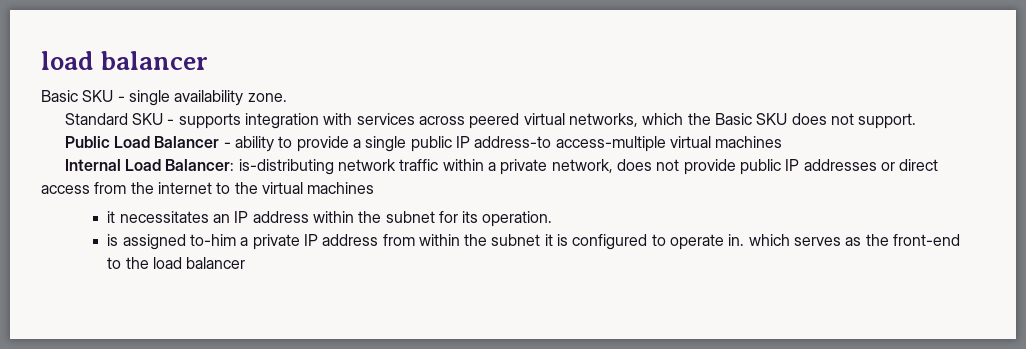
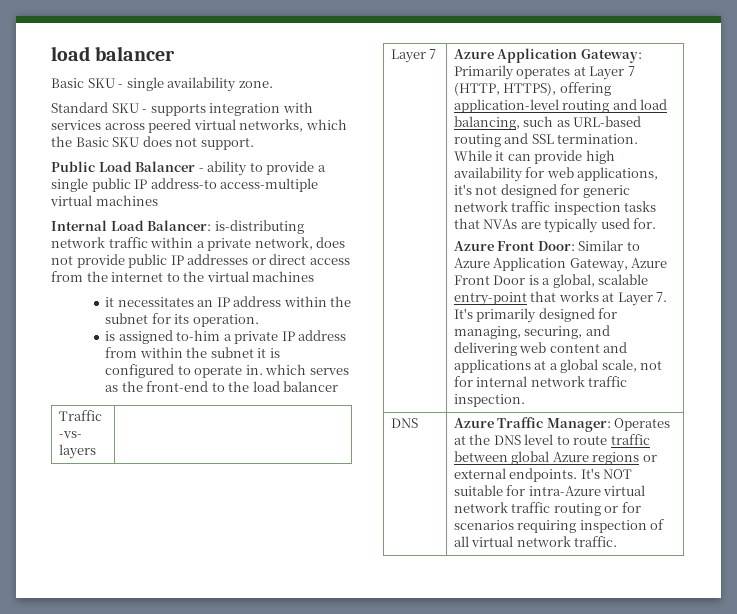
(246, 263) none -> [58,410,102,421] [58,431,82,438] [58,444,96,459] [390,49,437,63] [453,48,642,63] [453,65,635,80] [453,82,611,96] [453,99,668,113] [453,116,642,130] [453,133,639,147] [453,150,615,164] [453,167,659,182] [453,184,630,198] [453,201,657,215] [453,218,657,233] [453,240,640,251] [453,257,668,272] [453,274,649,288] [453,291,668,306] [453,308,618,323] [453,325,610,339] [453,342,628,356] [453,359,663,373] [453,376,628,387] [453,394,525,407] [390,418,418,428] [453,417,671,432] [453,434,650,445] [453,451,657,465] [453,468,633,482] [453,485,646,496] [453,502,641,516] [453,519,665,533] [453,536,618,547] // Traffic -vs- layers | // Layer 7 | Azure Application Gateway: Primarily operates at Layer 7 (HTTP, HTTPS), offering application-level routing and load balancing, such as URL-based routing and SSL termination. While it can provide high availability for web applications, it's not designed for generic network traffic inspection tasks that NVAs are typically used for. // Azure Front Door: Similar to Azure Application Gateway, Azure Front Door is a global, scalable entry-point that works at Layer 7. It's primarily designed for managing, securing, and delivering web content and applications at a global scale, not for internal network traffic inspection. // DNS | Azure Traffic Manager: Operates at the DNS level to route traffic between global Azure regions or external endpoints. It's NOT suitable for intra-Azure virtual network traffic routing or for scenarios requiring inspection of all virtual network traffic.

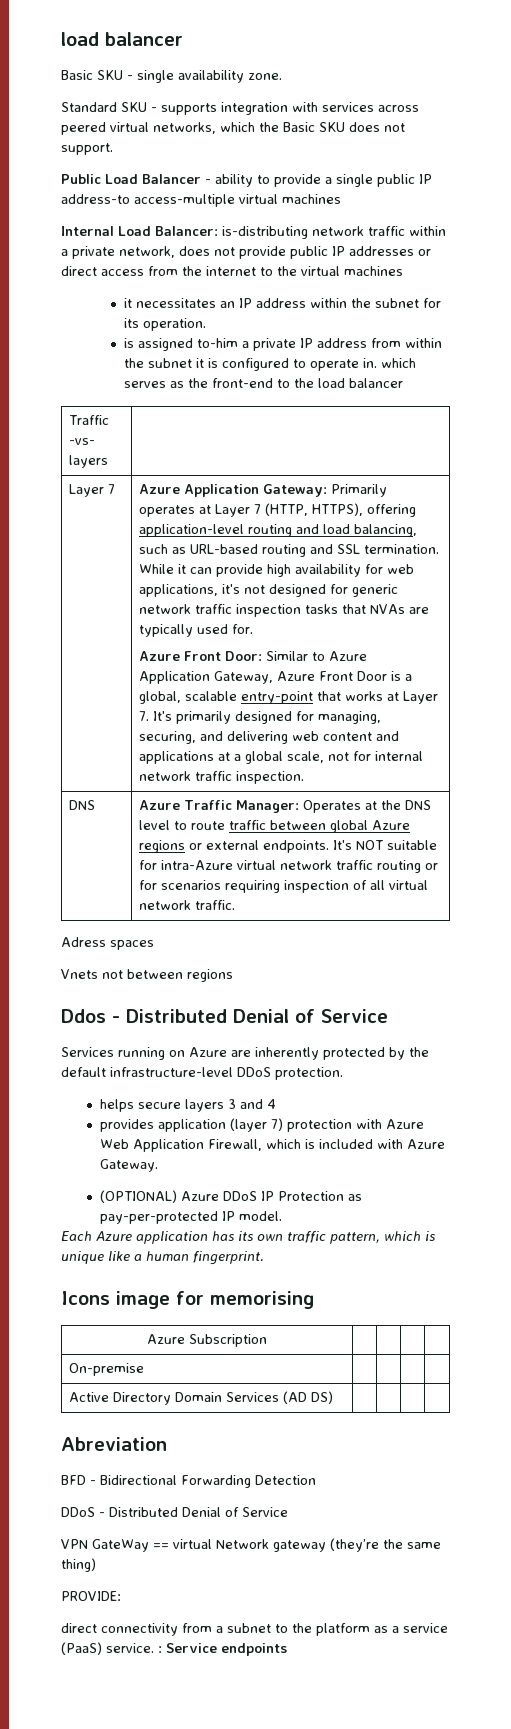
(618, 541) none -> [61,937,154,950] [61,969,233,982] [61,1009,388,1023] [61,1047,429,1060] [61,1067,343,1080] [100,1099,277,1112] [100,1118,425,1132] [100,1139,446,1152] [100,1159,159,1172] [100,1190,363,1203] [100,1211,283,1224] [61,1231,435,1244] [61,1251,264,1265] [61,1291,314,1309] [147,1334,267,1347] [69,1363,145,1376] [69,1391,334,1405] [61,1437,167,1451] [61,1475,316,1488] [61,1507,288,1517] [61,1538,441,1552] [61,1558,96,1572] [61,1591,121,1601] [61,1623,448,1636] [61,1642,287,1656] // Adress spaces // Vnets not between regions // Ddos - Distributed Denial of Service // Services running on Azure are inherently protected by the default infrastructure-level DDoS protection. // helps secure layers 3 and 4 // provides application (layer 7) protection with Azure Web Application Firewall, which is included with Azure Gateway. // (OPTIONAL) Azure DDoS IP Protection as pay-per-protected IP model. // Each Azure application has its own traffic pattern, which is unique like a human fingerprint. // Icons image for memorising // Azure Subscription | | | | // On-premise | | | | // Active Directory Domain Services (AD DS) | | | | // Abreviation // BFD - Bidirectional Forwarding Detection // DDoS - Distributed Denial of Service // VPN GateWay == virtual Network gateway (they’re the same thing) // PROVIDE: // direct connectivity from a subnet to the platform as a service (PaaS) service. : Service endpoints

